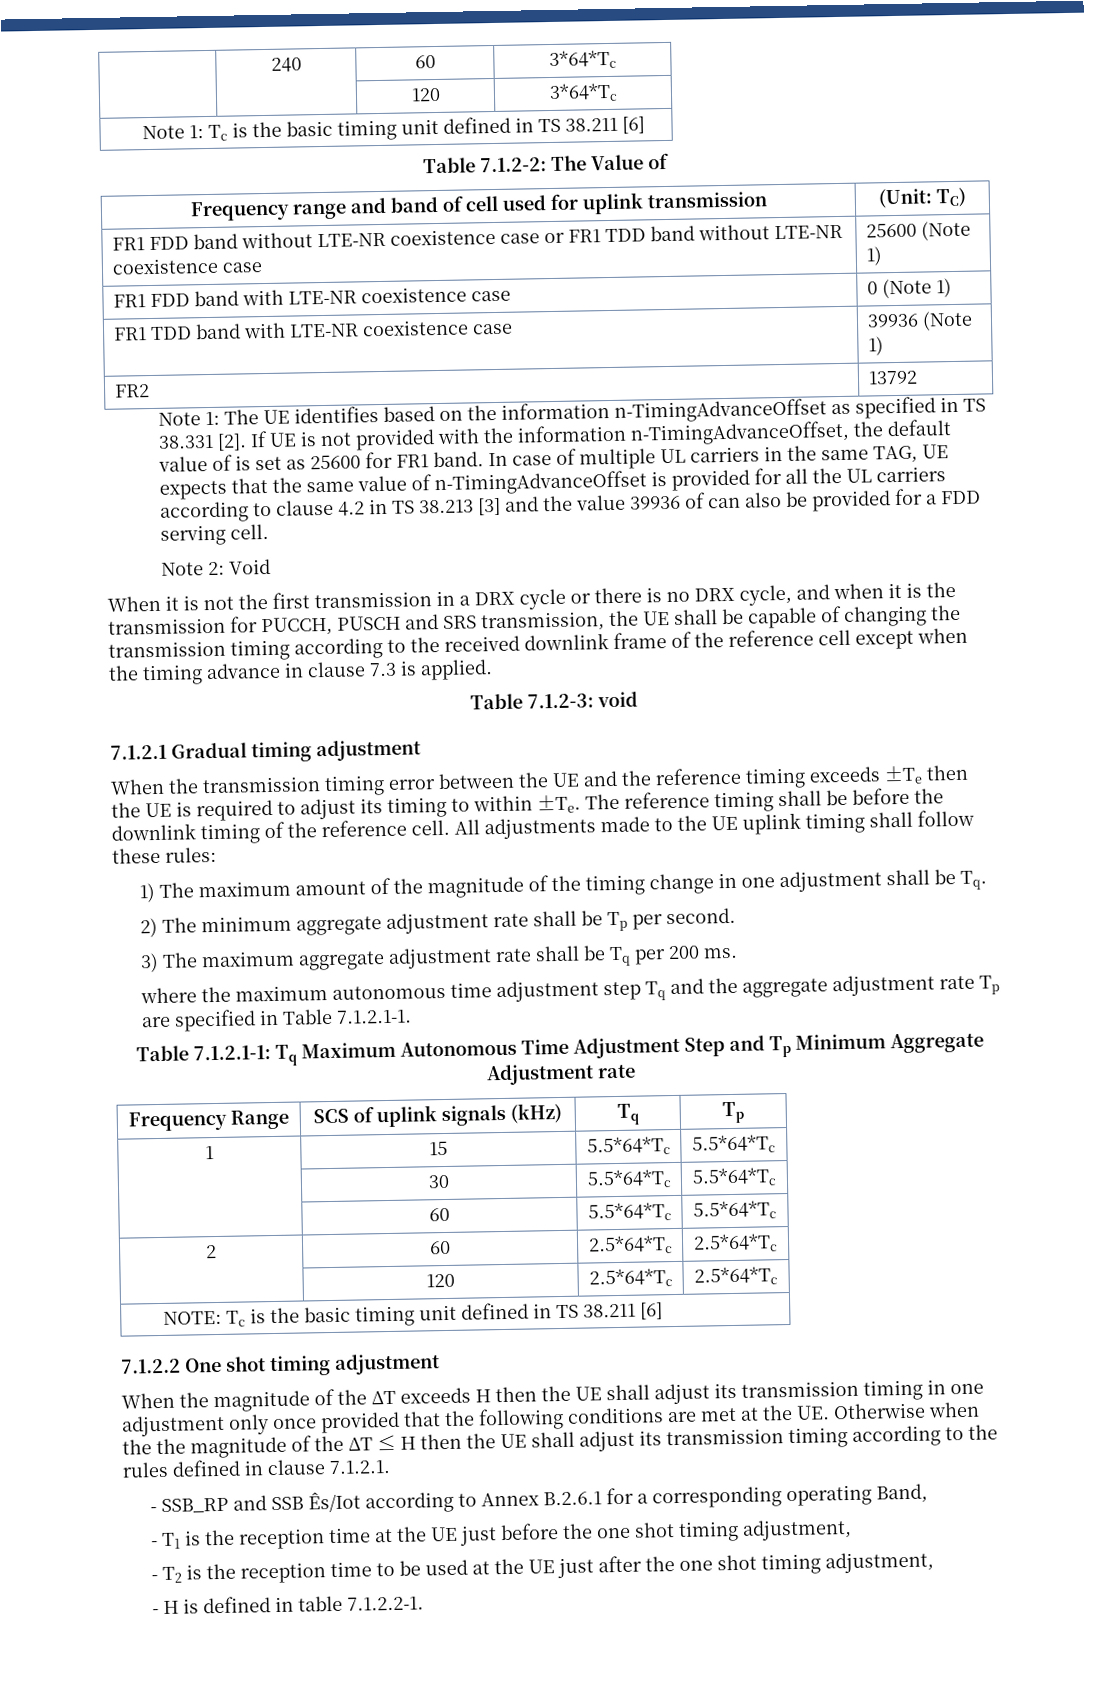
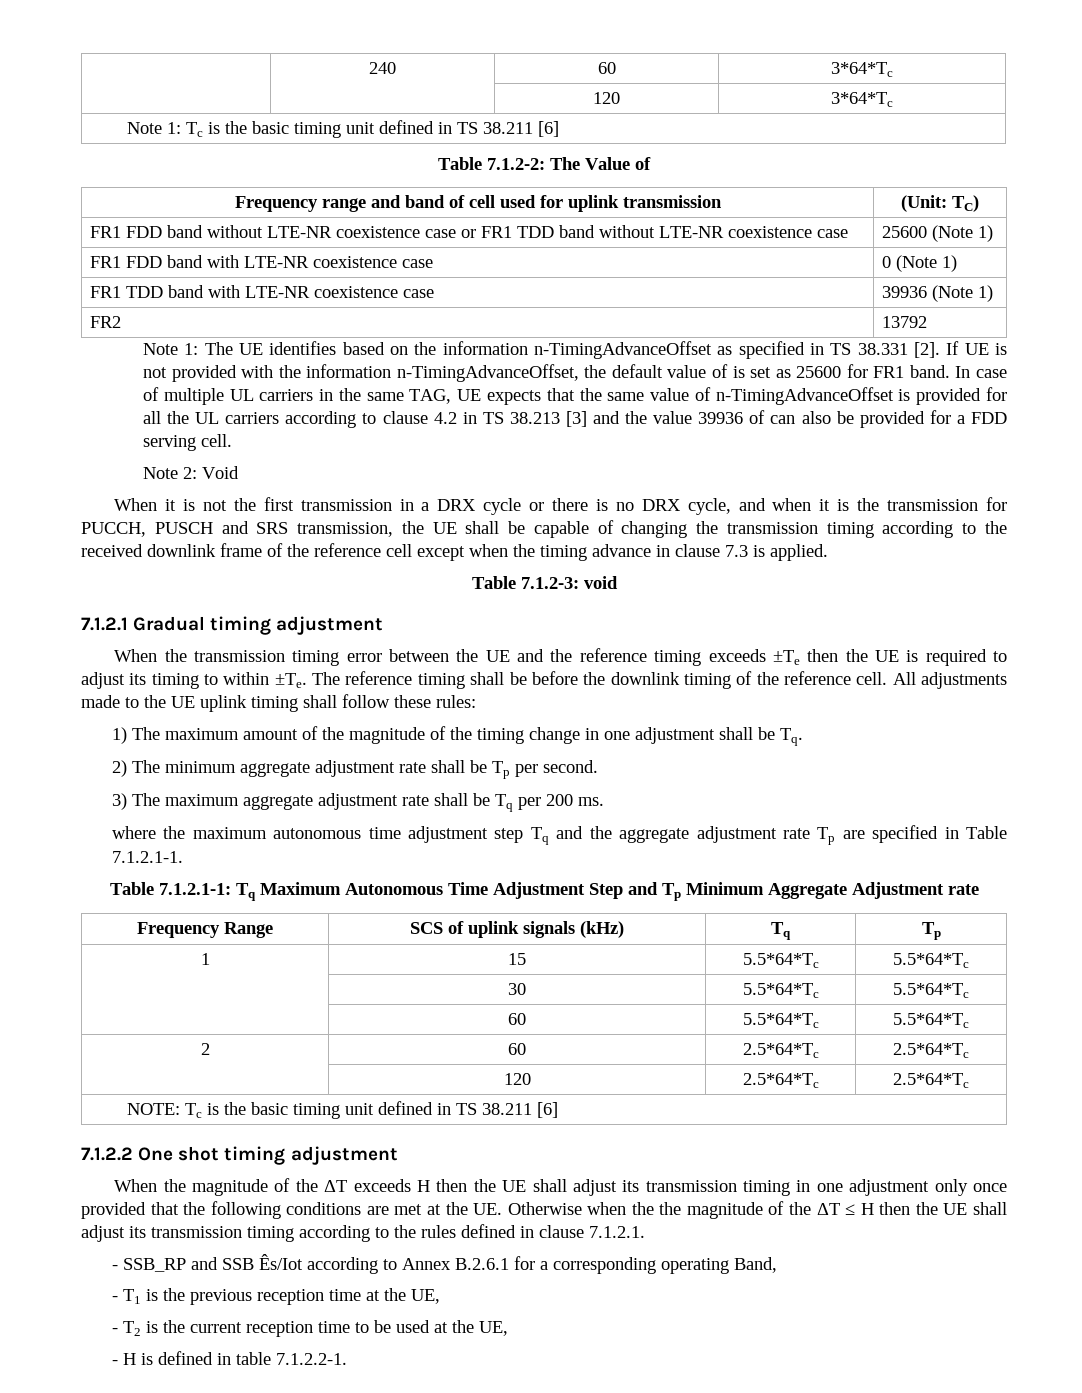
(235, 1537) none -> [189,1289,252,1305] previous
[429,1518,852,1546] UE just before the one shot timing adjustment, -> [410,1289,440,1304] UE,
(236, 1571) none -> [189,1322,242,1333] current
[527,1551,934,1579] UE just after the one shot timing adjustment, -> [478,1321,508,1336] UE,

